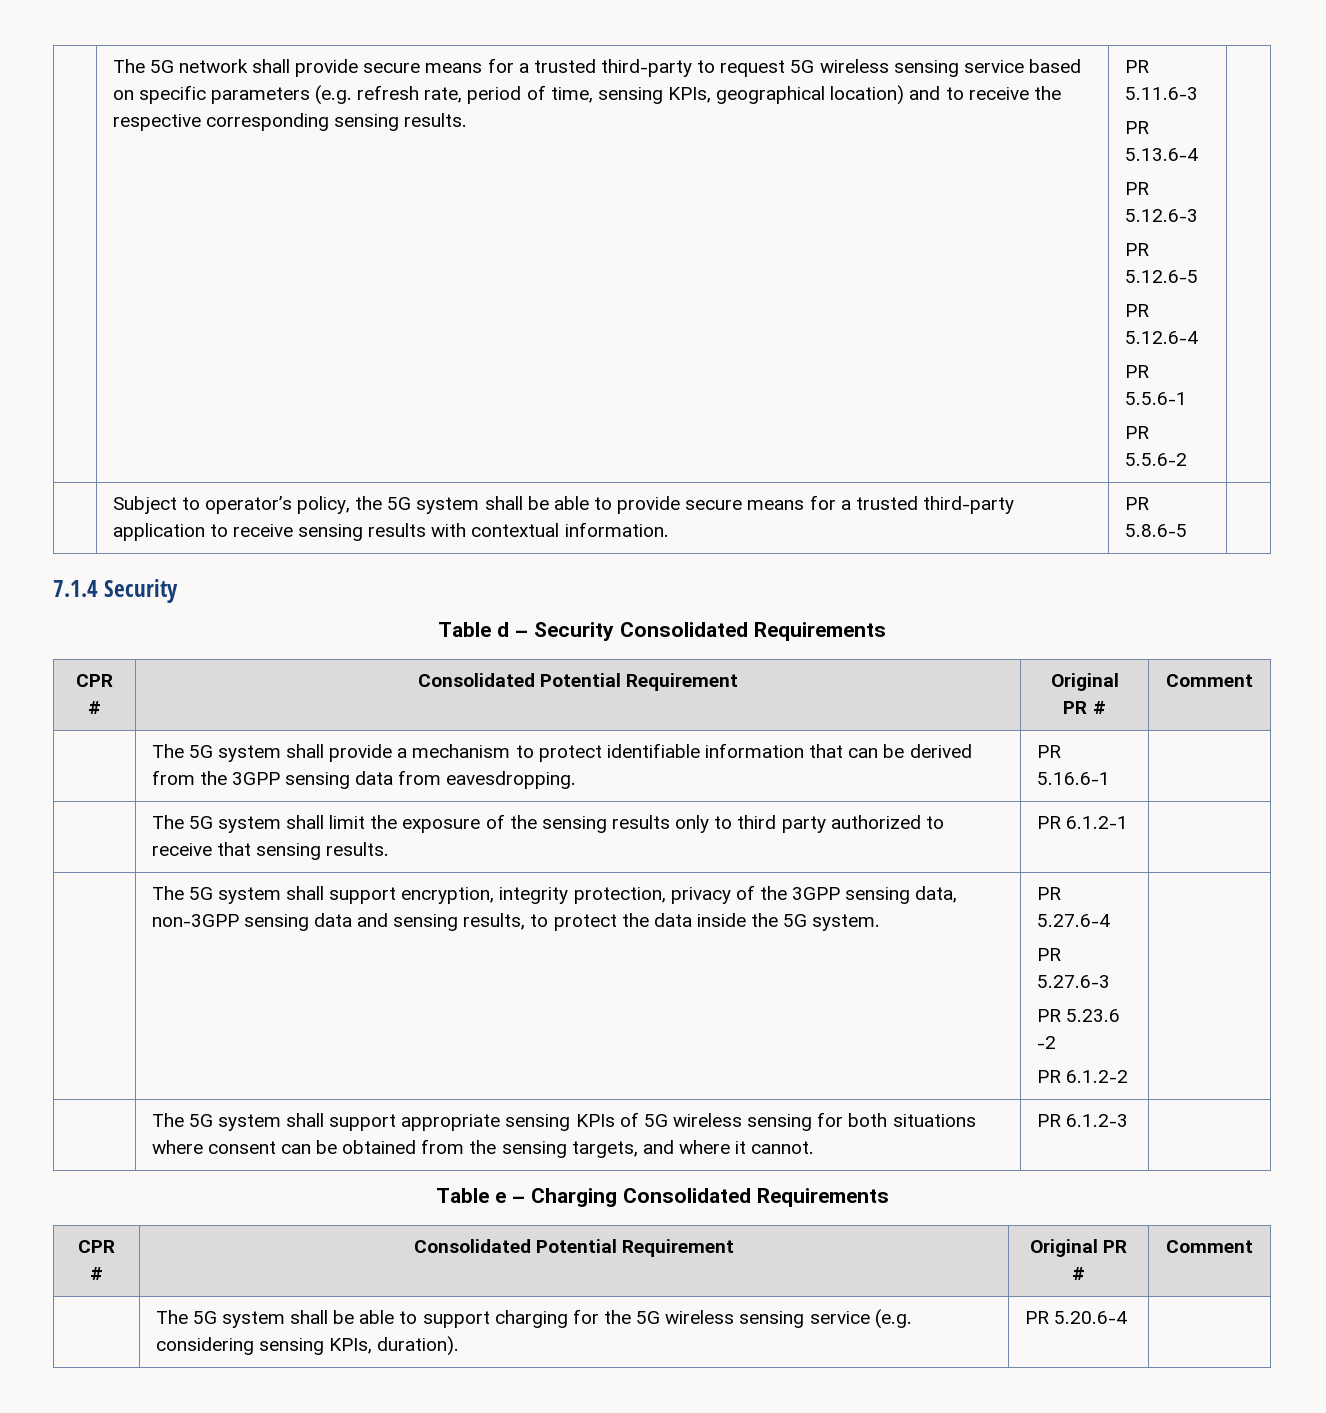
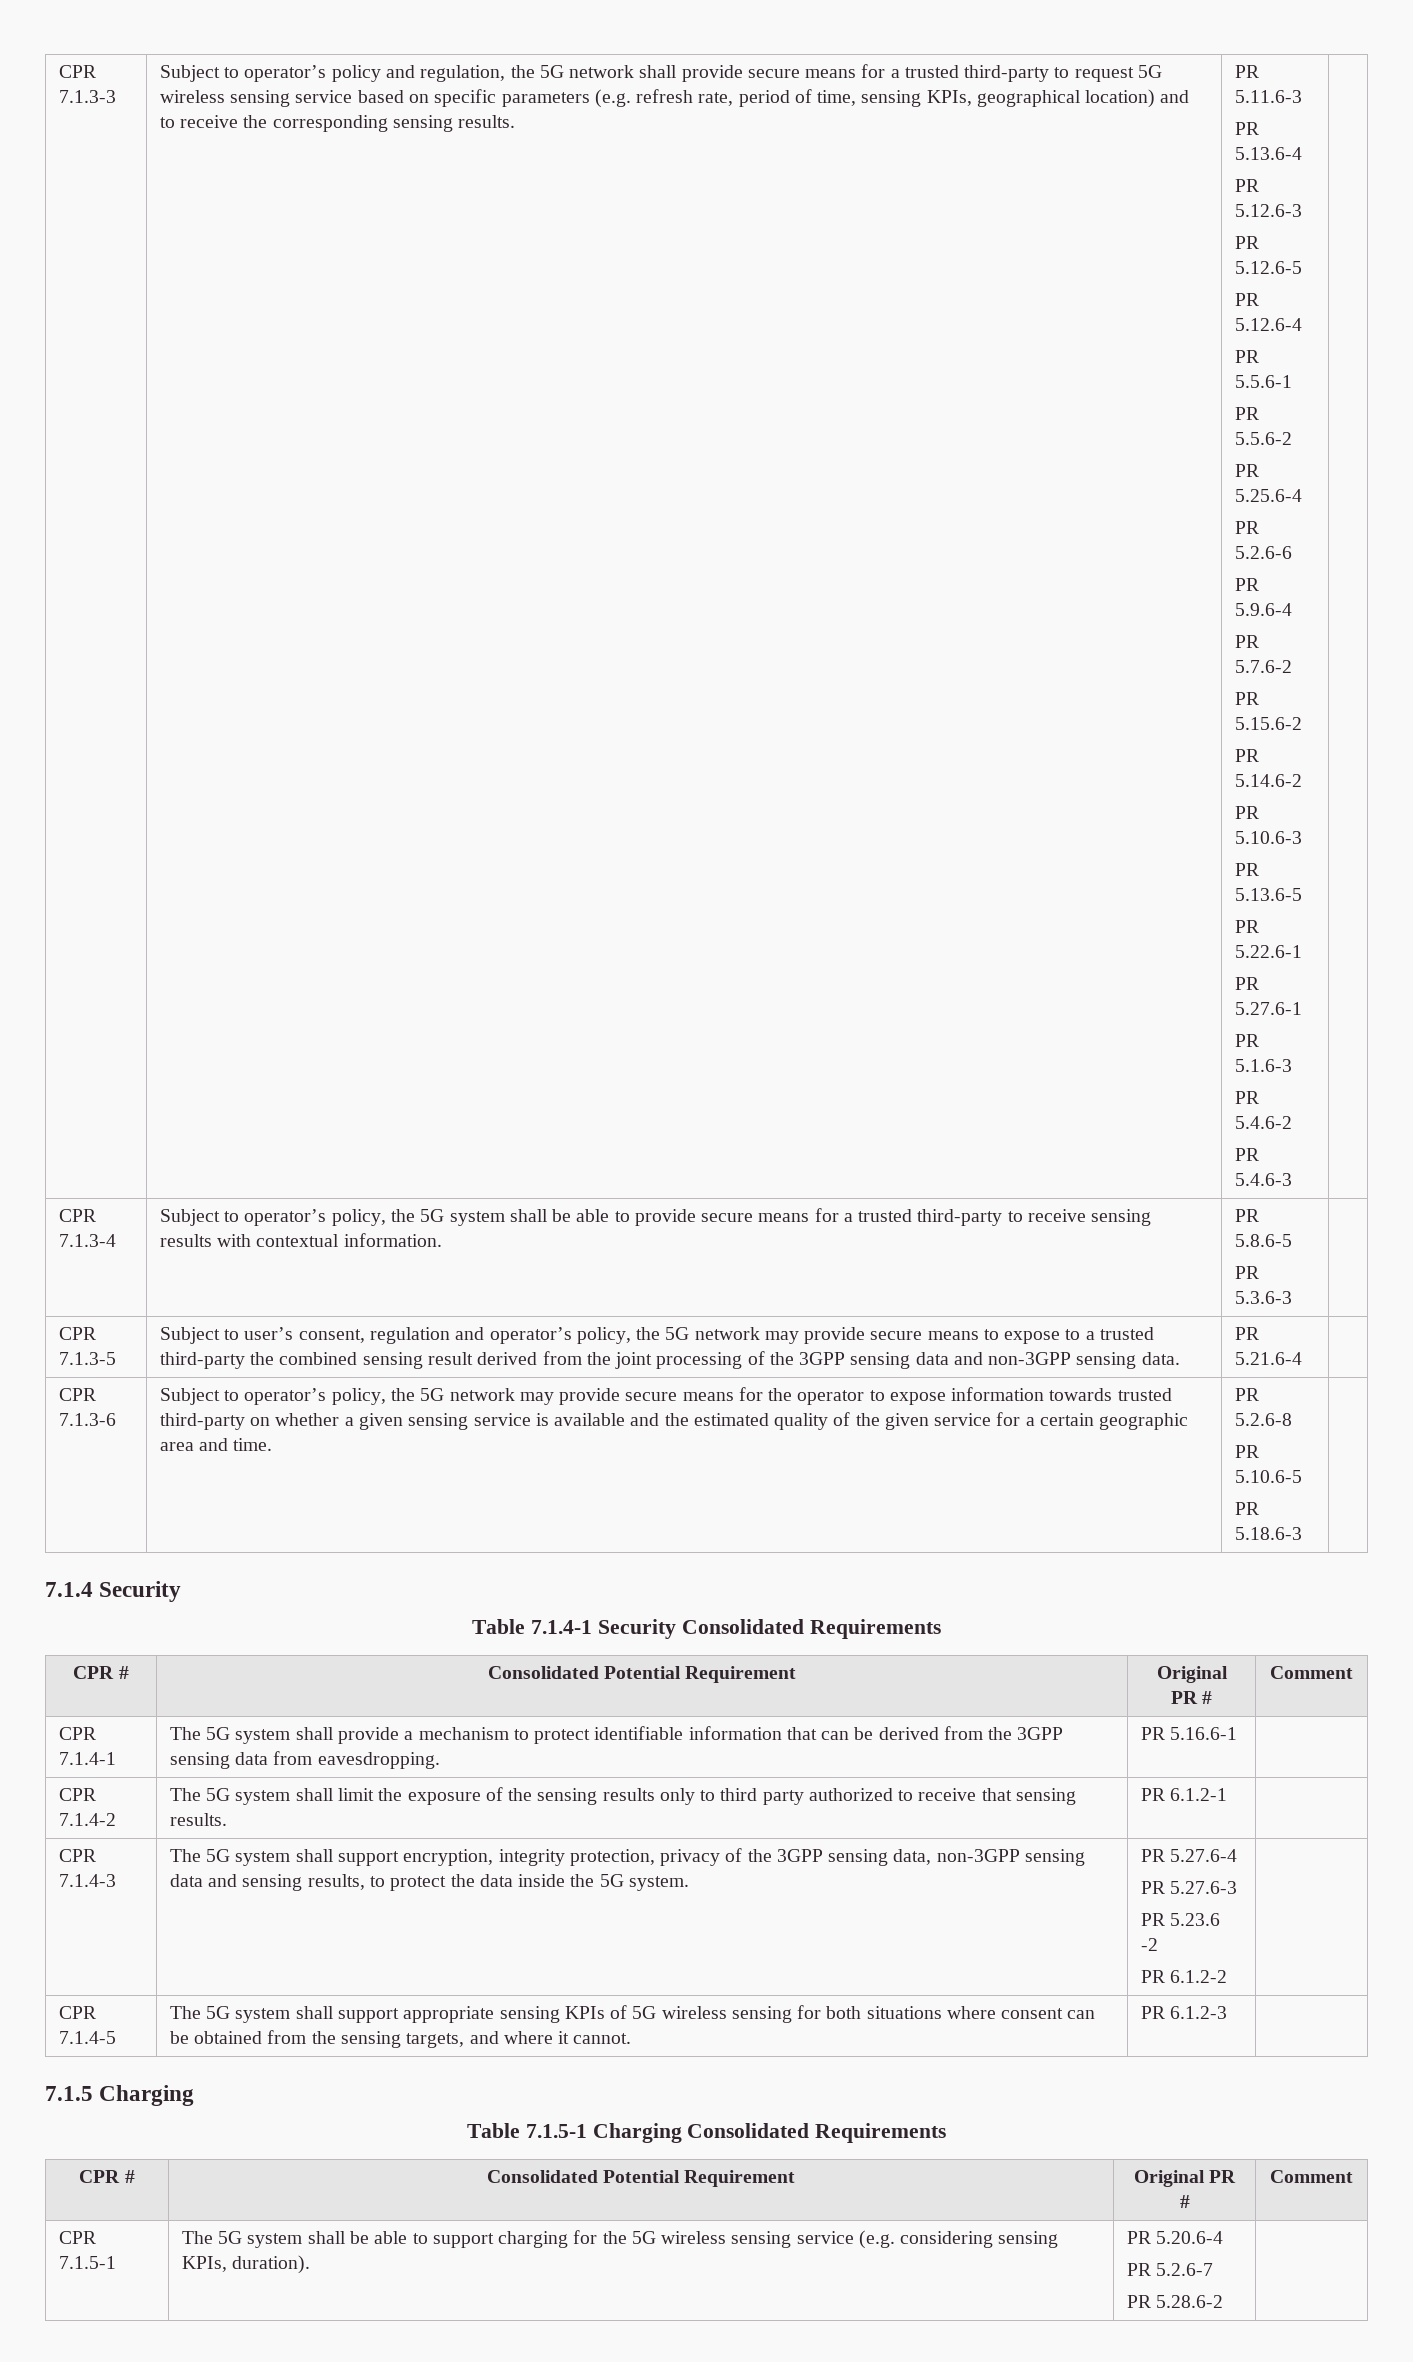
[112,59,145,73] | The -> [58,65,96,78] [58,90,116,103] [159,65,535,82] CPR 7.1.3-3 | Subject to operator’s policy and regulation, the
[112,114,201,131] respective -> (268, 121) none
(1187, 459) | // -> [1234,464,1259,477] [1234,489,1302,502] [1234,521,1259,534] [1234,546,1292,559] [1234,578,1259,591] [1234,603,1292,616] [1234,635,1259,648] [1234,660,1292,673] [1234,692,1259,705] [1234,717,1302,730] [1234,749,1259,762] [1234,774,1302,787] [1234,806,1259,819] [1234,831,1302,844] [1234,863,1259,876] [1234,888,1302,901] [1234,920,1259,933] [1234,945,1302,958] [1234,977,1259,990] [1234,1002,1302,1015] [1234,1034,1259,1047] [1234,1059,1292,1072] [1234,1091,1259,1104] [1234,1116,1292,1129] [1234,1148,1259,1161] [1234,1173,1292,1186] [58,1209,96,1222] [58,1234,116,1247] // PR 5.25.6-4 // PR 5.2.6-6 // PR 5.9.6-4 // PR 5.7.6-2 // PR 5.15.6-2 // PR 5.14.6-2 // PR 5.10.6-3 // PR 5.13.6-5 // PR 5.22.6-1 // PR 5.27.6-1 // PR 5.1.6-3 // PR 5.4.6-2 // PR 5.4.6-3 | // CPR 7.1.3-4
[112,523,205,541] application -> (1003, 1217) none
(1187, 530) none -> [1234,1266,1259,1279] [1234,1291,1292,1304] [58,1327,96,1340] [58,1352,116,1365] [159,1327,1154,1344] [159,1351,1180,1369] [1234,1327,1259,1340] [1234,1352,1302,1365] [58,1388,96,1401] [58,1413,116,1426] [159,1387,1172,1405] [159,1412,1189,1430] [159,1438,273,1451] [1234,1388,1259,1401] [1234,1413,1292,1426] [1234,1445,1259,1458] [1234,1470,1302,1483] [1234,1502,1259,1515] [1234,1527,1302,1540] // PR 5.3.6-3 | // CPR 7.1.3-5 | Subject to user’s consent, regulation and operator’s policy, the 5G network may provide secure means to expose to a trusted third-party the combined sensing result derived from the joint processing of the 3GPP sensing data and non-3GPP sensing data. | PR 5.21.6-4 | // CPR 7.1.3-6 | Subject to operator’s policy, the 5G network may provide secure means for the operator to expose information towards trusted third-party on whether a given sensing service is available and the estimated quality of the given service for a certain geographic area and time. | PR 5.2.6-8 // PR 5.10.6-5 // PR 5.18.6-3
[497,622,528,637] d – -> [531,1620,593,1634] 7.1.4-1
(1253, 680) none -> [58,1727,96,1740] [58,1752,116,1765] CPR 7.1.4-1
(1110, 778) none -> [58,1788,96,1801] [58,1813,116,1826] CPR 7.1.4-2
(1128, 822) none -> [58,1849,96,1862] [58,1874,116,1887] CPR 7.1.4-3
(1128, 1076) none -> [58,2006,96,2019] [58,2031,116,2044] CPR 7.1.4-5
[435,1188,525,1203] // Table e – -> [45,2085,195,2106] [466,2123,587,2138] // 7.1.5 Charging // Table 7.1.5-1
(1253, 1246) none -> [58,2231,96,2244] [58,2256,116,2269] CPR 7.1.5-1
(1127, 1317) none -> [1126,2263,1214,2276] [1126,2295,1224,2308] // PR 5.2.6-7 // PR 5.28.6-2

